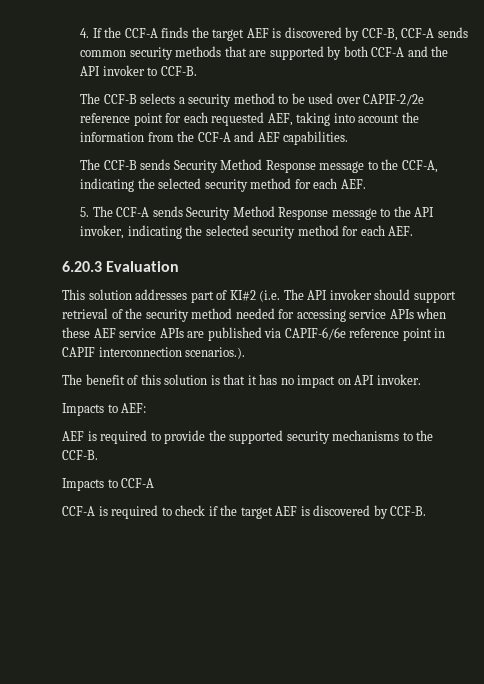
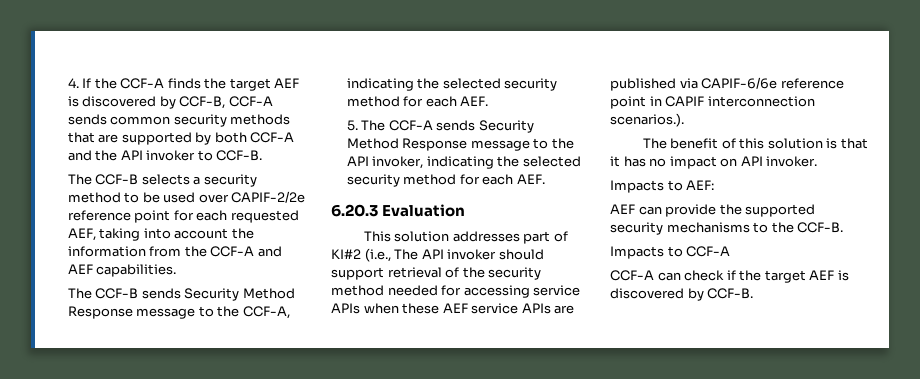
[259,290,281,302] (i.e. -> [364,248,391,262] (i.e.,
[87,430,161,444] is required to -> [638,206,662,215] can
[98,505,172,519] is required to -> [657,272,681,281] can

